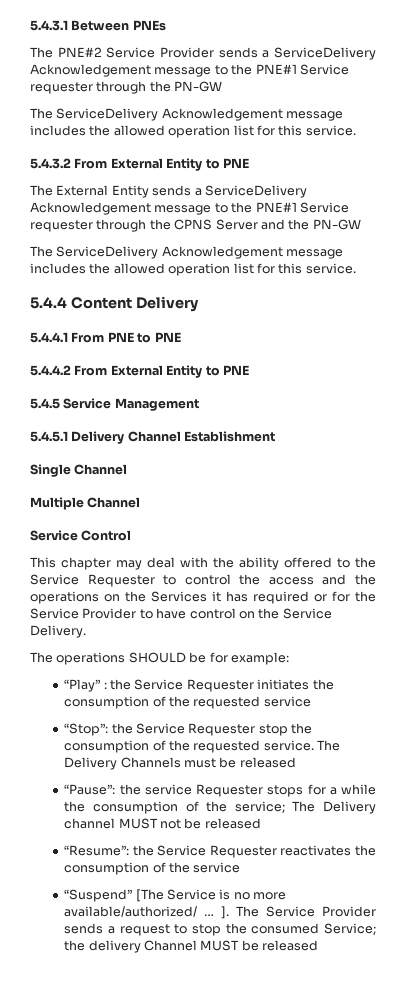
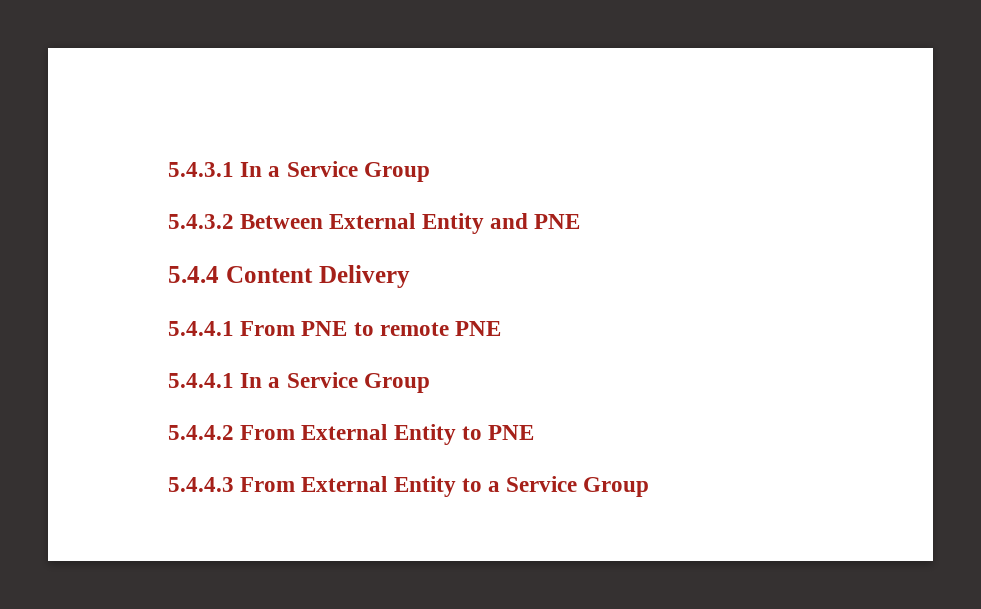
[71,20,166,31] [30,47,376,60] [30,64,349,77] [30,81,223,94] [30,108,344,121] [30,125,356,138] Between PNEs // The PNE#2 Service Provider sends a ServiceDelivery Acknowledgement message to the PNE#1 Service requester through the PN-GW // The ServiceDelivery Acknowledgement message includes the allowed operation list for this service. -> [240,161,430,182] In a Service Group
[74,158,249,171] [30,185,307,198] [30,202,349,215] [30,219,361,232] [30,246,344,259] [30,263,356,276] From External Entity to PNE // The External Entity sends a ServiceDelivery Acknowledgement message to the PNE#1 Service requester through the CPNS Server and the PN-GW // The ServiceDelivery Acknowledgement message includes the allowed operation list for this service. -> [240,213,581,234] Between External Entity and PNE
[154,332,181,342] PNE -> [379,321,502,336] [168,372,430,393] remote PNE // 5.4.4.1 In a Service Group
[30,398,199,411] [30,431,276,444] [30,464,128,477] [30,497,141,510] [30,530,132,541] [30,557,376,570] [30,574,376,587] [30,591,376,604] [30,608,332,619] [30,625,86,638] [30,652,289,665] [64,679,334,692] [64,696,311,709] [64,723,313,736] [64,740,341,753] [64,757,296,770] [64,784,377,797] [64,801,377,814] [64,818,261,829] [64,845,376,858] [64,862,241,875] [64,889,287,902] [64,906,376,919] [64,923,376,936] [64,940,319,953] 5.4.5 Service Management // 5.4.5.1 Delivery Channel Establishment // Single Channel // Multiple Channel // Service Control // This chapter may deal with the ability offered to the Service Requester to control the access and the operations on the Services it has required or for the Service Provider to have control on the Service Delivery. // The operations SHOULD be for example: // “Play” : the Service Requester initiates the consumption of the requested service // “Stop”: the Service Requester stop the consumption of the requested service. The Delivery Channels must be released // “Pause”: the service Requester stops for a while the consumption of the service; The Delivery channel MUST not be released // “Resume”: the Service Requester reactivates the consumption of the service // “Suspend” [The Service is no more available/authorized/ … ]. The Service Provider sends a request to stop the consumed Service; the delivery Channel MUST be released -> [168,476,650,497] 5.4.4.3 From External Entity to a Service Group

